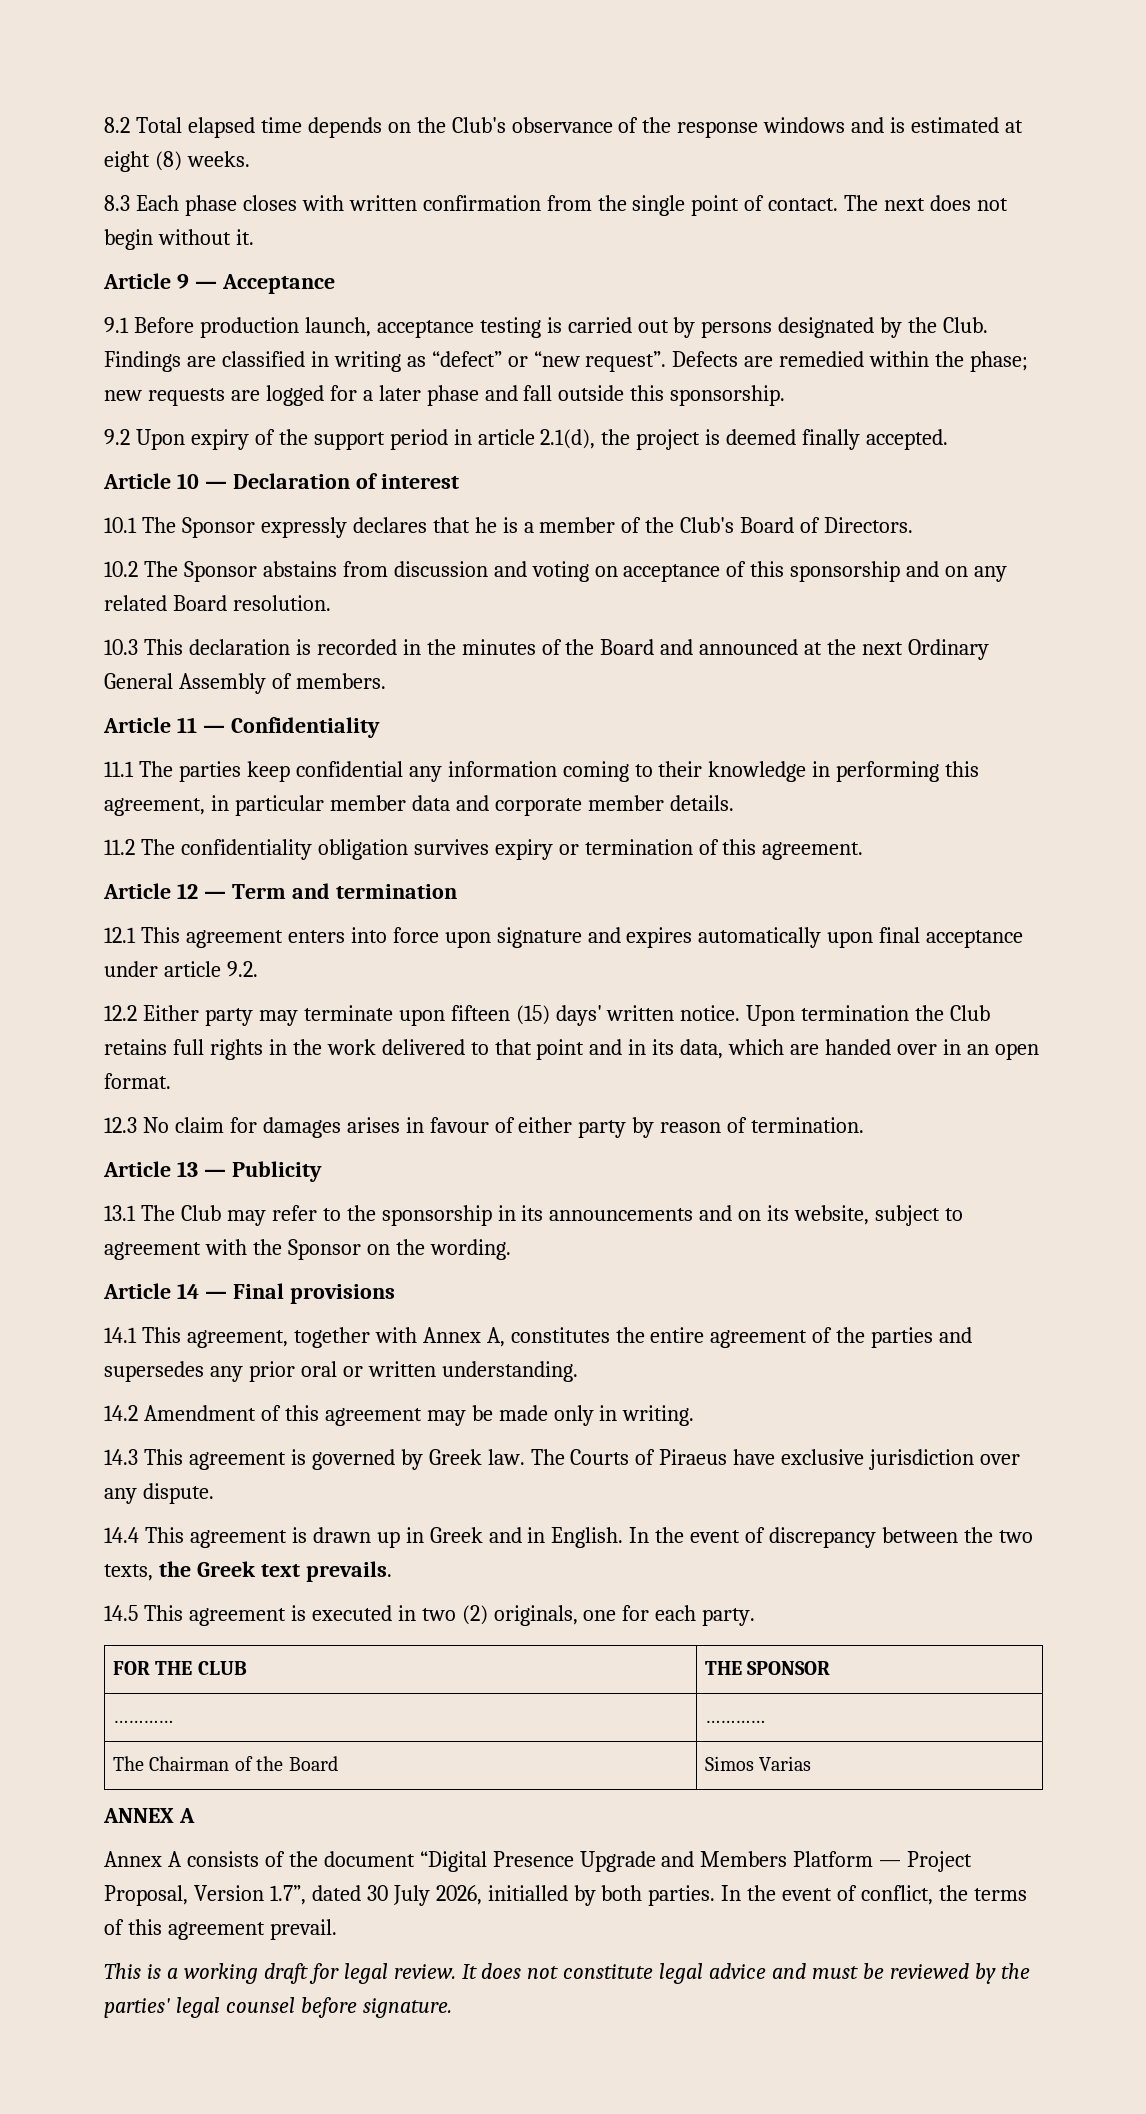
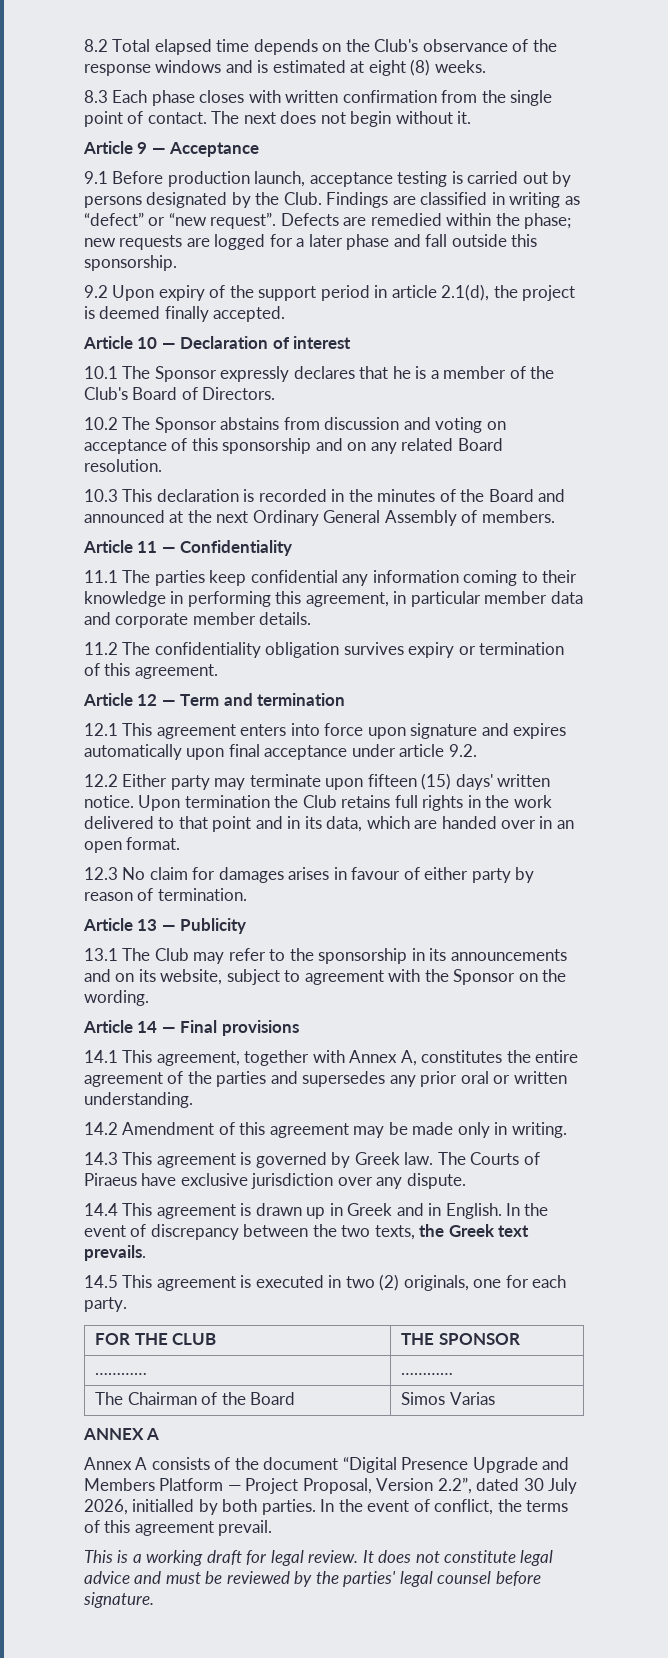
[269,1885,306,1905] 1.7”, -> [437,1477,472,1494] 2.2”,

